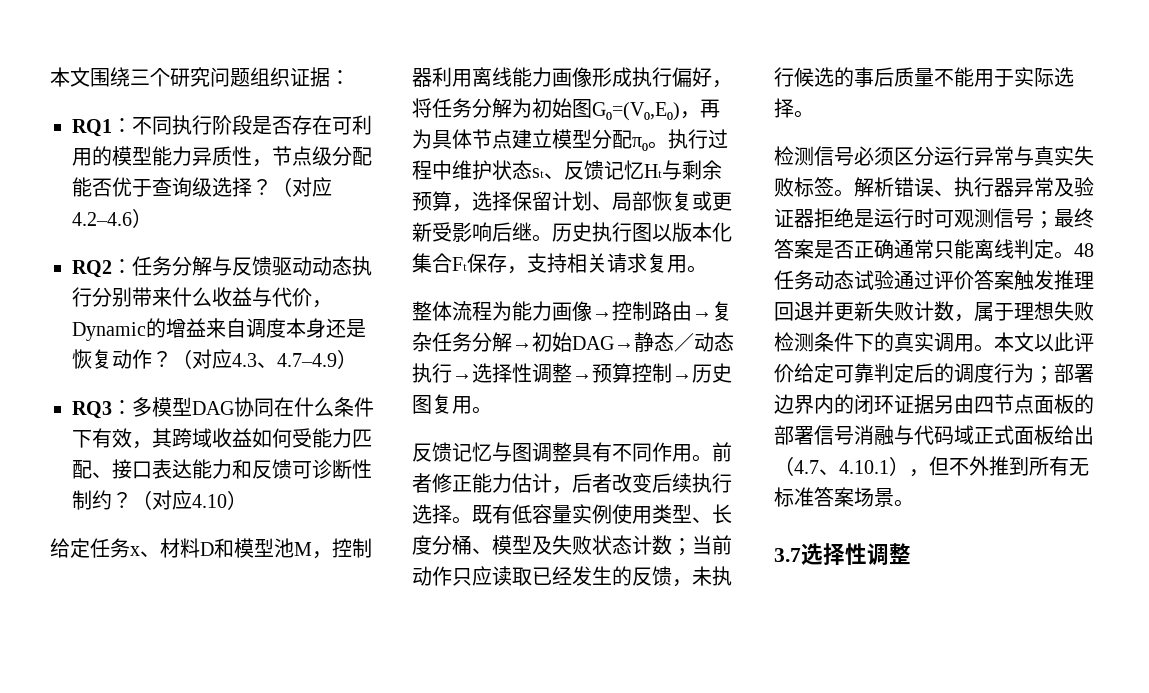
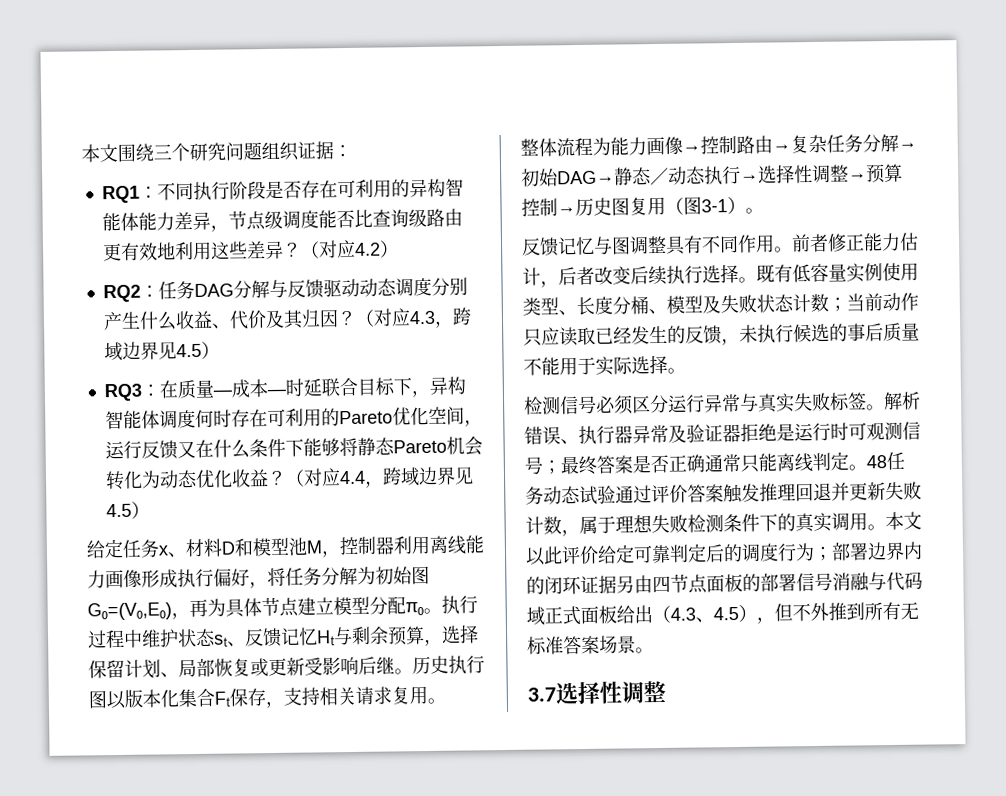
[112,146,372,167] [72,177,332,197] [72,212,132,226] 模型能力异质性，节点级分配能否优于查询级选择？（对应4.2–4.6 -> [408,178,464,198] [101,208,463,232] [101,239,381,262] 异构智能体能力差异，节点级调度能否比查询级路由更有效地利用这些差异？（对应4.2
(172, 266) none -> [193,283,234,297] DAG
[352,256,372,276] [72,287,332,308] [72,318,366,341] [72,349,357,369] [72,397,374,419] [72,428,372,449] [72,459,372,479] [72,490,227,510] 执行分别带来什么收益与代价，Dynamic的增益来自调度本身还是恢复动作？（对应4.3、4.7–4.9） // RQ3：多模型DAG协同在什么条件下有效，其跨域收益如何受能力匹配、接口表达能力和反馈可诊断性制约？（对应4.10 -> [394,277,468,297] [102,307,472,331] [103,341,220,362] [103,376,466,402] [104,406,483,430] [104,436,483,460] [104,466,474,491] [105,503,132,518] 调度分别产生什么收益、代价及其归因？（对应4.3，跨域边界见4.5） // RQ3：在质量—成本—时延联合目标下，异构智能体调度何时存在可利用的Pareto优化空间，运行反馈又在什么条件下能够将静态Pareto机会转化为动态优化收益？（对应4.4，跨域边界见4.5
(472, 405) none -> [665,196,746,215] （图3-1）
[794,460,889,475] 4.7、4.10.1 -> [670,606,739,623] 4.3、4.5

